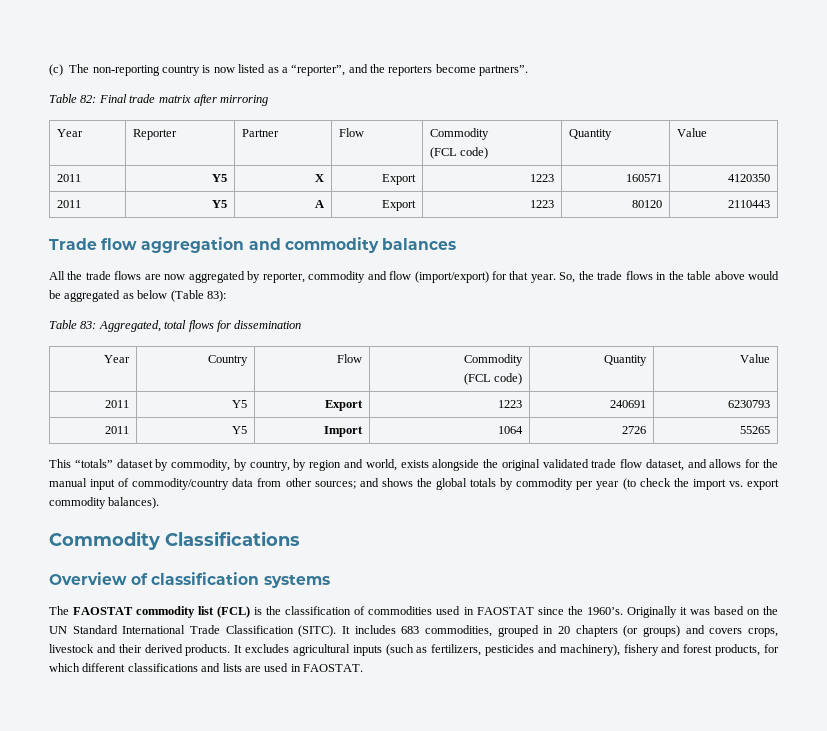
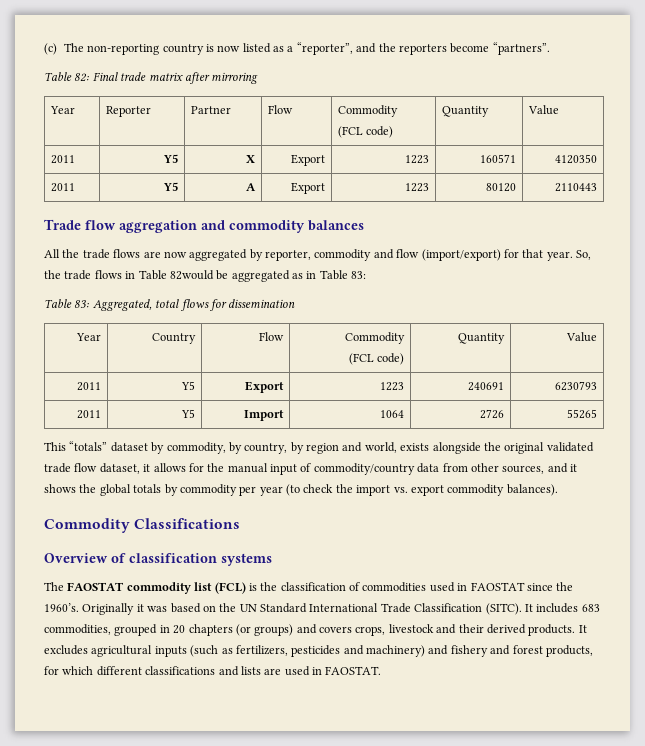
[479,65,529,76] partners”. -> [492,42,550,55] “partners”.
[668,271,780,280] [49,290,226,302] the table above would be aggregated as below (Table 83): -> [138,270,367,282] Table 82would be aggregated as in Table 83:
[687,459,707,468] and -> [143,464,151,472] it
[314,478,379,489] sources; and -> [502,463,577,474] sources, and it
[559,644,620,656] machinery), -> [366,645,449,657] machinery) and

